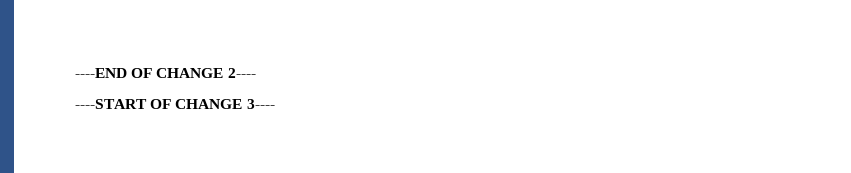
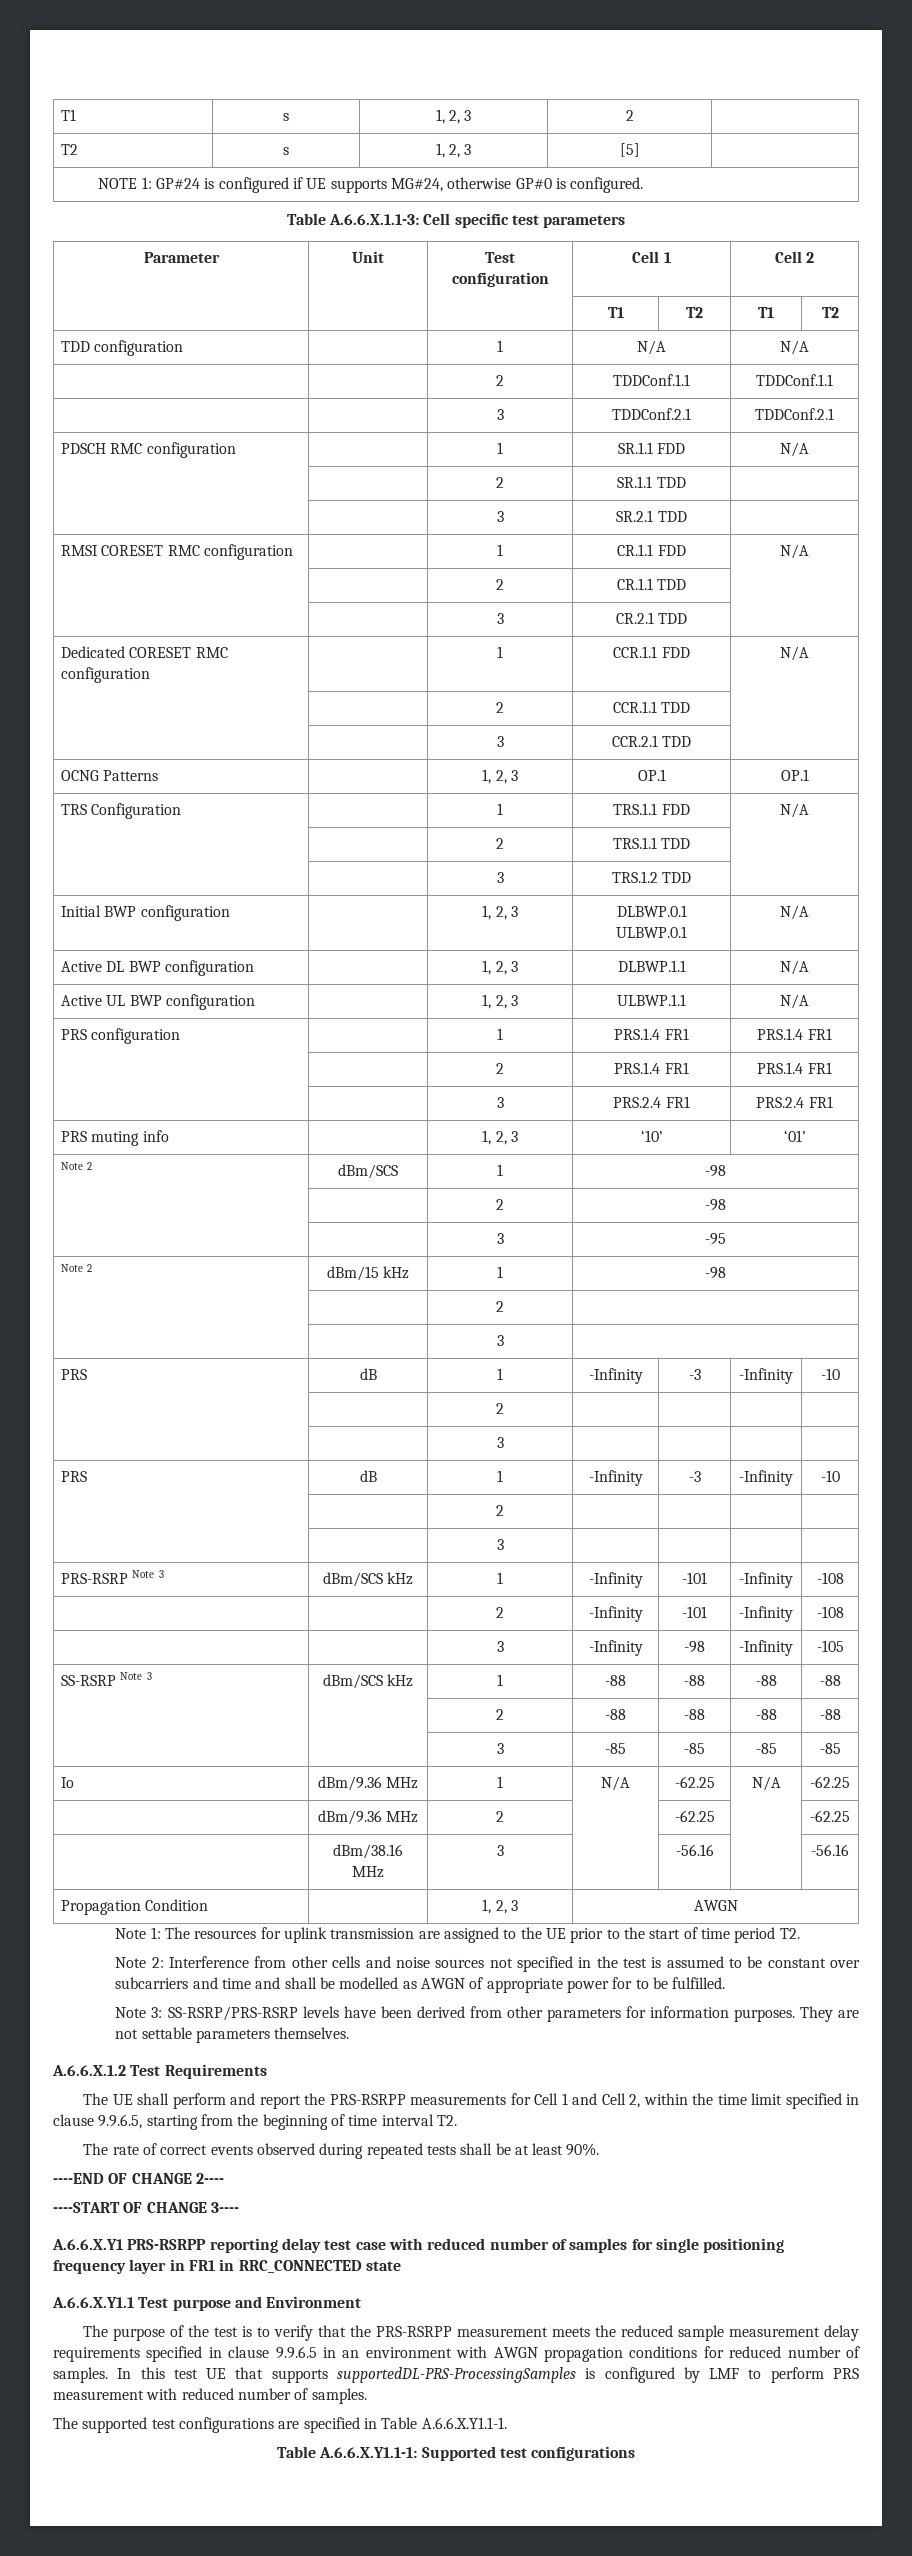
(75, 73) none -> [60,109,76,121] [283,113,289,121] [435,109,472,124] [625,110,634,121] [60,144,78,155] [283,147,289,155] [435,143,472,158] [619,143,640,157] [98,177,644,193] [286,213,626,228] [143,252,220,263] [352,251,384,263] [485,252,515,263] [451,272,549,287] [632,251,671,263] [774,251,815,263] [607,307,624,318] [686,307,703,318] [758,307,774,318] [821,307,839,318] [60,340,184,356] [497,340,503,352] [637,340,666,355] [780,340,809,355] [496,375,504,386] [613,374,690,386] [756,374,833,386] [496,409,504,420] [612,408,691,420] [755,408,834,420] [60,442,236,458] [497,442,503,454] [617,442,686,454] [780,442,809,457] [496,477,504,488] [617,476,686,488] [496,511,504,522] [616,510,687,522] [60,544,293,560] [497,544,503,556] [617,544,686,556] [780,544,809,559] [496,579,504,590] [616,578,687,590] [496,613,504,624] [615,612,688,624] [60,646,228,658] [60,667,150,683] [497,646,503,658] [613,646,690,658] [780,646,809,661] [496,702,504,713] [612,701,691,713] [496,736,504,747] [611,735,692,747] [60,770,159,781] [482,769,518,784] [637,769,666,781] [780,769,809,781] [60,803,182,819] [497,803,503,815] [613,803,690,815] [780,803,809,818] [496,838,504,849] [612,837,691,849] [496,872,504,883] [611,871,692,883] [60,905,230,921] [482,905,518,920] [616,905,687,917] [616,926,687,938] [780,905,809,920] [60,960,254,976] [482,960,518,975] [617,960,686,972] [780,960,809,975] [60,994,255,1010] [482,994,518,1009] [617,994,686,1006] [780,994,809,1009] [60,1028,181,1044] [497,1028,503,1040] [614,1028,689,1040] [757,1028,832,1040] [496,1063,504,1074] [614,1062,689,1074] [757,1062,832,1074] [496,1097,504,1108] [613,1096,690,1108] [756,1096,833,1108] [60,1130,169,1146] [482,1130,518,1145] [640,1130,663,1142] [783,1130,806,1142] [60,1162,93,1170] [338,1164,398,1179] [497,1164,503,1176] [705,1165,726,1177] [496,1199,504,1210] [705,1199,726,1211] [496,1233,504,1244] [705,1233,726,1245] [60,1264,93,1272] [326,1266,410,1281] [497,1266,503,1278] [705,1267,726,1279] [496,1301,504,1312] [496,1335,504,1346] [60,1369,87,1380] [359,1368,377,1380] [497,1368,503,1380] [588,1368,643,1384] [688,1369,701,1380] [739,1368,793,1384] [820,1368,840,1380] [496,1403,504,1414] [496,1437,504,1448] [60,1471,87,1482] [359,1470,377,1482] [497,1470,503,1482] [588,1470,643,1486] [688,1471,701,1482] [739,1470,793,1486] [820,1470,840,1482] [496,1505,504,1516] [496,1539,504,1550] [60,1570,164,1584] [322,1572,414,1587] [497,1572,503,1584] [588,1572,643,1588] [682,1572,707,1584] [739,1572,793,1588] [816,1572,844,1584] [496,1607,504,1618] [588,1606,643,1622] [682,1606,707,1618] [739,1606,793,1622] [816,1606,844,1618] [496,1641,504,1652] [588,1640,643,1656] [684,1641,705,1653] [739,1640,793,1656] [816,1640,844,1652] [60,1672,152,1686] [322,1674,414,1689] [497,1674,503,1686] [605,1675,626,1686] [684,1675,705,1686] [755,1675,777,1686] [819,1675,841,1686] [496,1709,504,1720] [605,1709,626,1720] [684,1709,705,1720] [755,1709,777,1720] [819,1709,841,1720] [496,1743,504,1754] [605,1743,626,1754] [684,1743,705,1754] [755,1743,777,1754] [819,1743,841,1754] [60,1777,74,1788] [317,1776,419,1791] [497,1776,503,1788] [601,1776,630,1791] [674,1776,715,1788] [751,1776,781,1791] [810,1776,850,1788] [317,1810,419,1825] [496,1811,504,1822] [674,1810,715,1822] [810,1810,850,1822] [333,1844,403,1859] [352,1866,384,1878] [496,1845,504,1856] [675,1844,714,1856] [811,1844,849,1856] [60,1899,209,1915] [482,1899,518,1914] [693,1900,738,1911] [115,1927,800,1943] [115,1956,861,1972] [115,1977,726,1993] [115,2006,860,2022] [115,2027,350,2043] [52,2064,267,2079] [83,2093,859,2109] [53,2114,457,2130] [83,2143,600,2159] T1 | s | 1, 2, 3 | 2 | // T2 | s | 1, 2, 3 | [5] | // NOTE 1: GP#24 is configured if UE supports MG#24, otherwise GP#0 is configured. // Table A.6.6.X.1.1-3: Cell specific test parameters // Parameter | Unit | Test configuration | Cell 1 | Cell 2 // | | | T1 | T2 | T1 | T2 // TDD configuration | | 1 | N/A | N/A // | | 2 | TDDConf.1.1 | TDDConf.1.1 // | | 3 | TDDConf.2.1 | TDDConf.2.1 // PDSCH RMC configuration | | 1 | SR.1.1 FDD | N/A // | | 2 | SR.1.1 TDD | // | | 3 | SR.2.1 TDD | // RMSI CORESET RMC configuration | | 1 | CR.1.1 FDD | N/A // | | 2 | CR.1.1 TDD | // | | 3 | CR.2.1 TDD | // Dedicated CORESET RMC configuration | | 1 | CCR.1.1 FDD | N/A // | | 2 | CCR.1.1 TDD | // | | 3 | CCR.2.1 TDD | // OCNG Patterns | | 1, 2, 3 | OP.1 | OP.1 // TRS Configuration | | 1 | TRS.1.1 FDD | N/A // | | 2 | TRS.1.1 TDD | // | | 3 | TRS.1.2 TDD | // Initial BWP configuration | | 1, 2, 3 | DLBWP.0.1 ULBWP.0.1 | N/A // Active DL BWP configuration | | 1, 2, 3 | DLBWP.1.1 | N/A // Active UL BWP configuration | | 1, 2, 3 | ULBWP.1.1 | N/A // PRS configuration | | 1 | PRS.1.4 FR1 | PRS.1.4 FR1 // | | 2 | PRS.1.4 FR1 | PRS.1.4 FR1 // | | 3 | PRS.2.4 FR1 | PRS.2.4 FR1 // PRS muting info | | 1, 2, 3 | ‘10’ | ‘01’ // Note 2 | dBm/SCS | 1 | -98 // | | 2 | -98 // | | 3 | -95 // Note 2 | dBm/15 kHz | 1 | -98 // | | 2 | // | | 3 | // PRS | dB | 1 | -Infinity | -3 | -Infinity | -10 // | | 2 | | | | // | | 3 | | | | // PRS | dB | 1 | -Infinity | -3 | -Infinity | -10 // | | 2 | | | | // | | 3 | | | | // PRS-RSRP Note 3 | dBm/SCS kHz | 1 | -Infinity | -101 | -Infinity | -108 // | | 2 | -Infinity | -101 | -Infinity | -108 // | | 3 | -Infinity | -98 | -Infinity | -105 // SS-RSRP Note 3 | dBm/SCS kHz | 1 | -88 | -88 | -88 | -88 // | | 2 | -88 | -88 | -88 | -88 // | | 3 | -85 | -85 | -85 | -85 // Io | dBm/9.36 MHz | 1 | N/A | -62.25 | N/A | -62.25 // | dBm/9.36 MHz | 2 | | -62.25 | | -62.25 // | dBm/38.16 MHz | 3 | | -56.16 | | -56.16 // Propagation Condition | | 1, 2, 3 | AWGN // Note 1: The resources for uplink transmission are assigned to the UE prior to the start of time period T2. // Note 2: Interference from other cells and noise sources not specified in the test is assumed to be constant over subcarriers and time and shall be modelled as AWGN of appropriate power for to be fulfilled. // Note 3: SS-RSRP/PRS-RSRP levels have been derived from other parameters for information purposes. They are not settable parameters themselves. // A.6.6.X.1.2 Test Requirements // The UE shall perform and report the PRS-RSRPP measurements for Cell 1 and Cell 2, within the time limit specified in clause 9.9.6.5, starting from the beginning of time interval T2. // The rate of correct events observed during repeated tests shall be at least 90%. //
(275, 104) none -> [52,2238,785,2253] [53,2259,401,2274] [52,2296,362,2311] [83,2325,859,2341] [53,2346,860,2362] [53,2367,860,2383] [53,2388,367,2404] [53,2417,507,2433] [276,2446,636,2461] // A.6.6.X.Y1 PRS-RSRPP reporting delay test case with reduced number of samples for single positioning frequency layer in FR1 in RRC_CONNECTED state // A.6.6.X.Y1.1 Test purpose and Environment // The purpose of the test is to verify that the PRS-RSRPP measurement meets the reduced sample measurement delay requirements specified in clause 9.9.6.5 in an environment with AWGN propagation conditions for reduced number of samples. In this test UE that supports supportedDL-PRS-ProcessingSamples is configured by LMF to perform PRS measurement with reduced number of samples. // The supported test configurations are specified in Table A.6.6.X.Y1.1-1. // Table A.6.6.X.Y1.1-1: Supported test configurations

